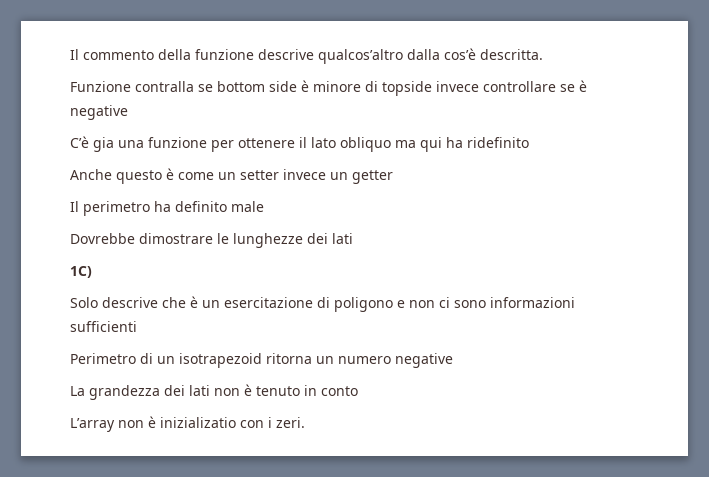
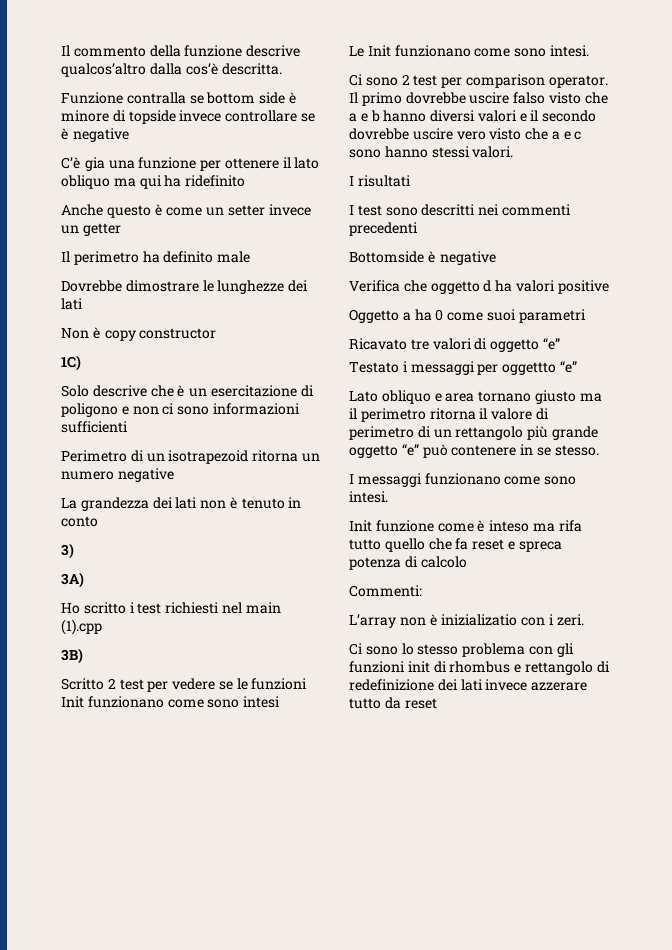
(353, 238) none -> [61,327,217,341] // Non è copy constructor
(358, 391) none -> [61,543,74,559] [61,572,84,588] [61,602,281,614] [61,619,102,635] [61,648,83,664] [61,678,308,692] [61,696,281,708] [349,45,589,57] [349,74,608,88] [349,92,608,106] [349,110,597,122] [349,128,582,140] [349,146,514,158] [349,175,411,187] [349,204,571,216] [349,222,418,236] [349,251,496,265] [349,280,609,294] [349,309,586,323] [349,338,560,352] [349,361,577,375] [349,390,602,404] [349,408,549,422] [349,426,598,440] [349,444,599,458] [349,473,577,487] [349,491,388,503] [349,520,582,532] [349,538,562,552] [349,556,467,570] [349,585,422,597] // 3) // 3A) // Ho scritto i test richiesti nel main (1).cpp // 3B) // Scritto 2 test per vedere se le funzioni Init funzionano come sono intesi // Le Init funzionano come sono intesi. // Ci sono 2 test per comparison operator. Il primo dovrebbe uscire falso visto che a e b hanno diversi valori e il secondo dovrebbe uscire vero visto che a e c sono hanno stessi valori. // I risultati // I test sono descritti nei commenti precedenti // Bottomside è negative // Verifica che oggetto d ha valori positive // Oggetto a ha 0 come suoi parametri // Ricavato tre valori di oggetto “e” // Testato i messaggi per oggettto “e” // Lato obliquo e area tornano giusto ma il perimetro ritorna il valore di perimetro di un rettangolo più grande oggetto “e” può contenere in se stesso. // I messaggi funzionano come sono intesi. // Init funzione come è inteso ma rifa tutto quello che fa reset e spreca potenza di calcolo // Commenti:
(305, 422) none -> [349,643,574,657] [349,661,610,675] [349,679,588,691] [349,697,437,709] // Ci sono lo stesso problema con gli funzioni init di rhombus e rettangolo di redefinizione dei lati invece azzerare tutto da reset

